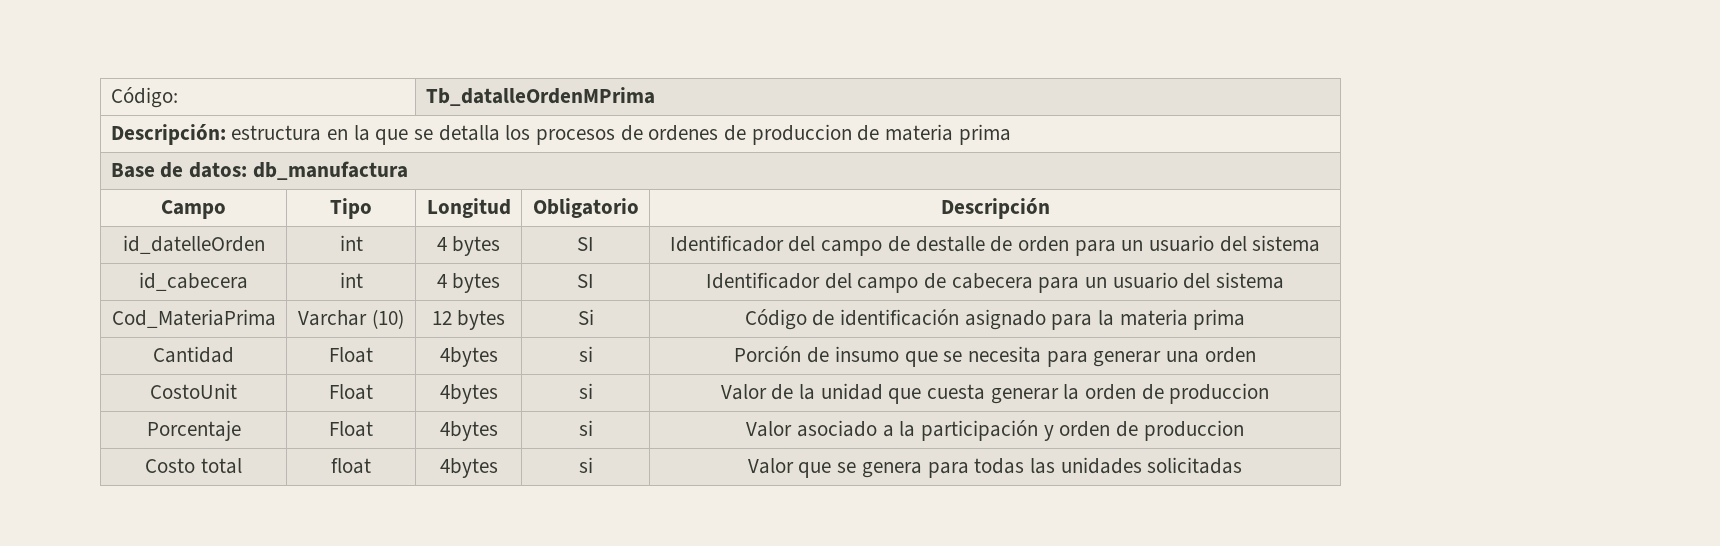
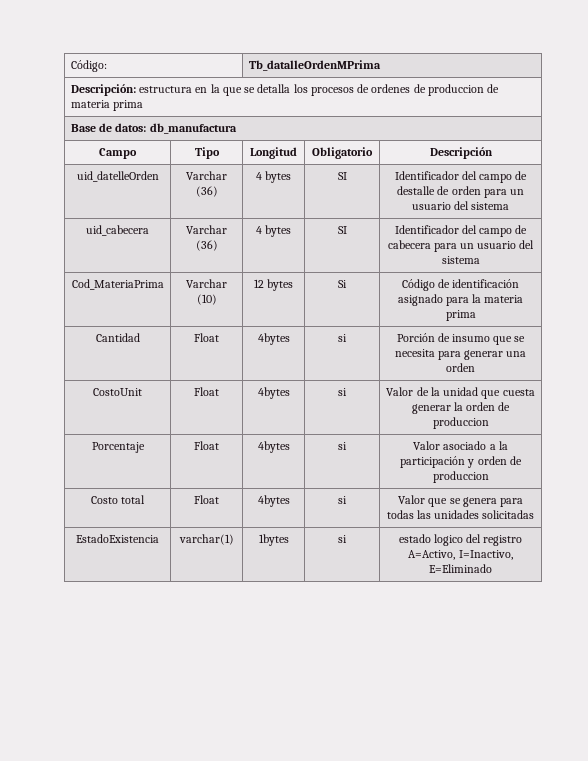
[122,235,265,254] [339,235,363,251] id_datelleOrden | int -> [76,171,159,182] [186,171,227,180] [195,186,218,197] uid_datelleOrden | Varchar (36)
[139,272,248,291] [339,272,363,288] id_cabecera | int -> [86,225,149,236] [186,225,227,234] [195,240,218,251] uid_cabecera | Varchar (36)
[331,458,371,474] float -> [194,495,219,504] Float
(1243, 465) none -> [76,534,159,543] [178,534,234,545] [258,534,289,546] [338,535,347,543] [398,534,523,546] [408,550,513,560] [429,564,492,573] // EstadoExistencia | varchar(1) | 1bytes | si | estado logico del registro A=Activo, I=Inactivo, E=Eliminado

